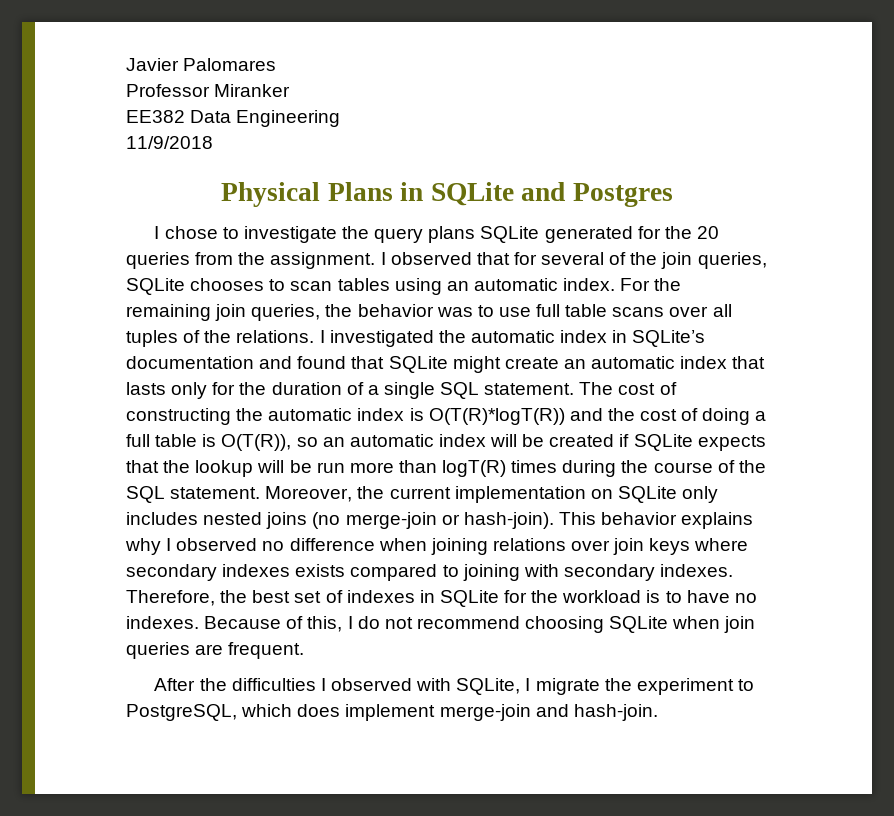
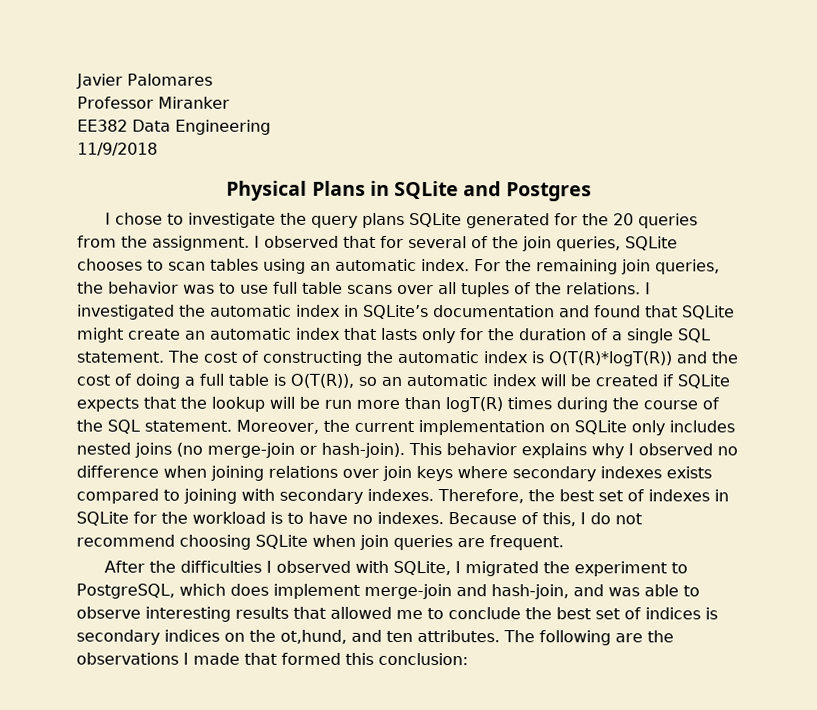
[535,678,600,695] migrate -> [464,561,539,577] migrated
[573,704,658,721] hash-join. -> [491,584,700,600] [76,606,718,622] [76,629,674,646] [76,652,468,666] hash-join, and was able to observe interesting results that allowed me to conclude the best set of indices is secondary indices on the ot,hund, and ten attributes. The following are the observations I made that formed this conclusion:

